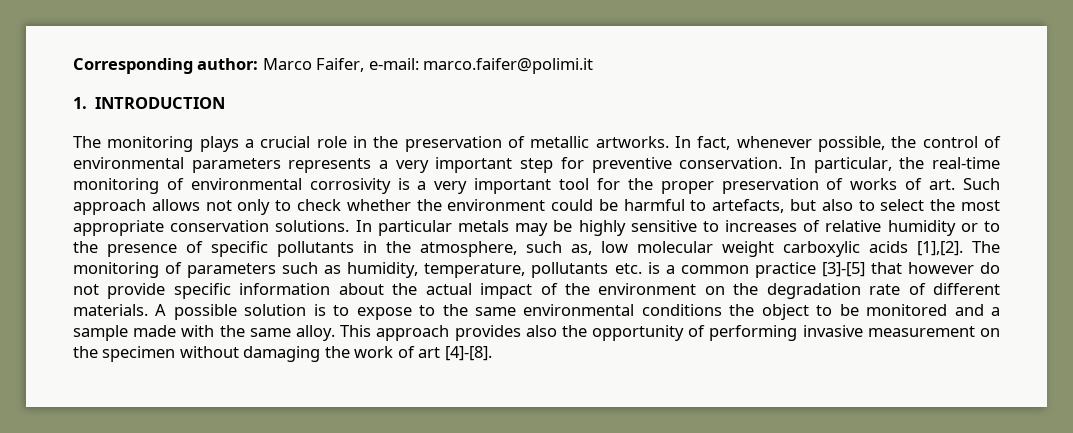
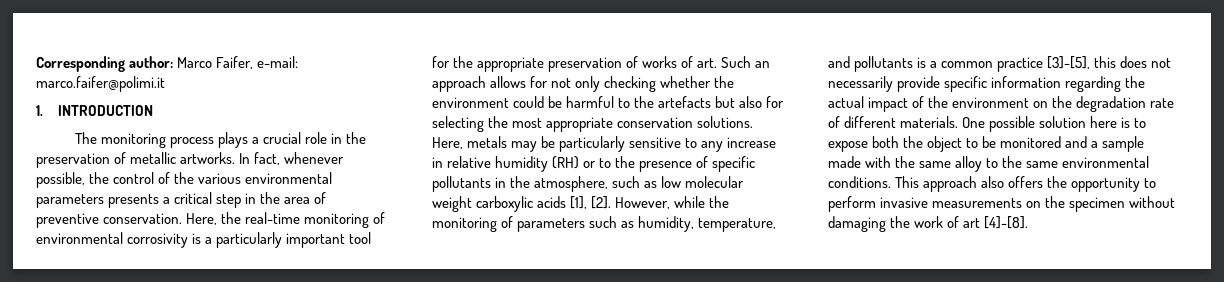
(194, 144) none -> [170,137,215,148] process
[73,157,892,173] environmental parameters represents a very important step for preventive conservation. In particular, -> [174,172,333,184] [36,192,327,208] [36,213,218,228] the various environmental parameters presents a critical step in the area of preventive conservation. Here,
[434,181,468,194] very -> [216,232,283,248] particularly
[660,181,714,194] proper -> [477,57,545,72] appropriate
(1000, 184) none -> [755,61,771,68] an
(200, 205) none -> [530,76,549,88] for
[275,199,341,211] to check -> [604,76,657,92] checking
[712,199,925,213] artefacts, but also to select -> [634,96,785,108] [432,116,484,132] the artefacts but also for selecting
[355,220,452,236] In particular -> [432,137,463,149] Here,
[578,220,626,236] highly -> [559,136,626,152] particularly
[725,220,821,232] increases of -> [701,137,777,152] [432,157,443,168] any increase in
(956, 228) none -> [552,156,580,169] (RH)
[571,244,592,255] as, -> [644,181,658,188] as
[917,241,1000,256] [1],[2]. The -> [570,196,730,209] [1], [2]. However, while the
[531,262,642,278] pollutants etc. -> [828,56,914,72] and pollutants
[821,262,1000,277] [73,284,99,295] [3]-[5] that however do not -> [1047,56,1172,69] [828,76,893,92] [3]-[5], this does not necessarily
[338,283,384,295] about -> [1065,76,1122,92] regarding
[155,304,167,316] A -> [962,117,986,128] One
(307, 310) none -> [1090,116,1118,128] here
[419,304,722,316] to the same environmental conditions -> [872,136,900,148] both
[295,325,975,341] alloy. This approach provides also the opportunity of performing invasive measurement -> [955,156,1150,172] [828,176,1157,192] [828,196,1023,212] alloy to the same environmental conditions. This approach also offers the opportunity to perform invasive measurements

